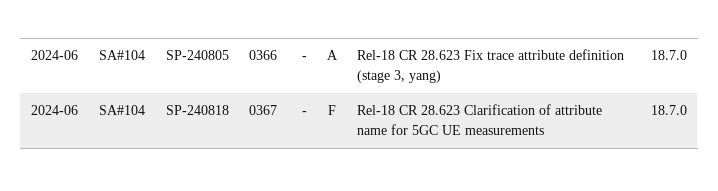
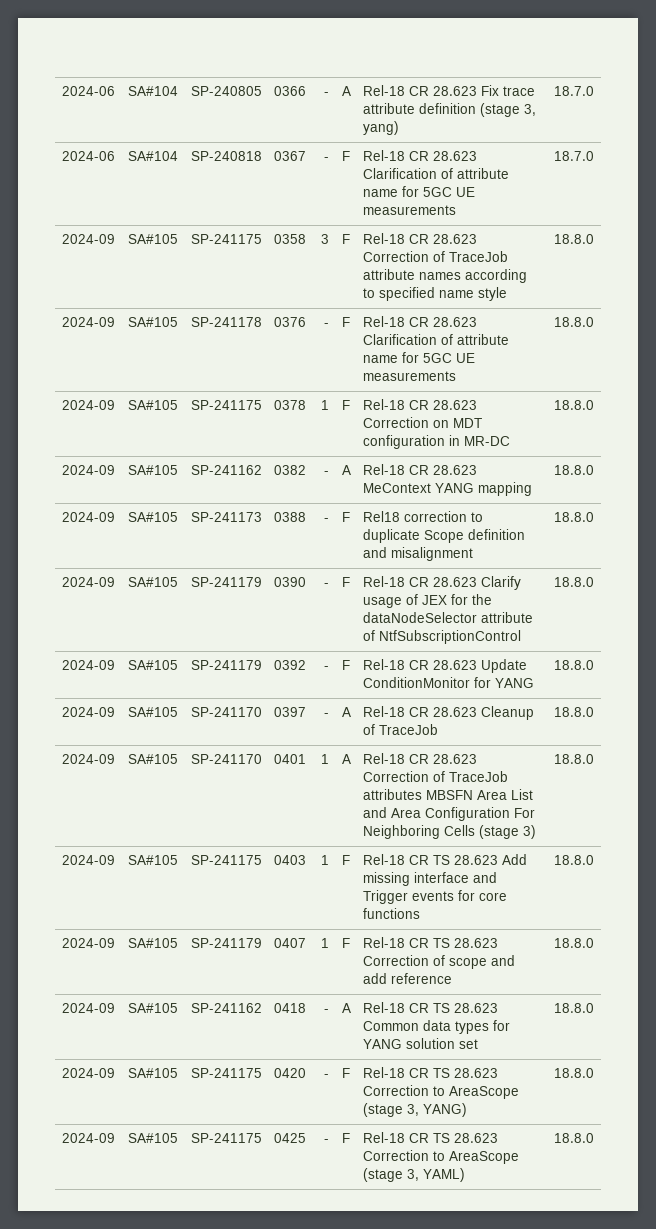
(687, 110) none -> [62,234,115,244] [128,234,178,244] [191,234,262,244] [274,234,307,244] [320,234,329,244] [342,234,350,244] [363,233,478,244] [363,251,509,262] [363,269,528,283] [363,287,508,301] [553,234,594,244] [62,317,115,327] [128,317,178,327] [191,317,262,327] [274,317,307,327] [323,323,329,327] [342,317,350,327] [363,316,478,327] [363,334,510,345] [363,352,476,363] [363,371,457,381] [553,317,594,327] [62,400,115,410] [128,400,178,410] [191,400,262,410] [274,400,307,410] [320,400,329,410] [342,400,350,410] [363,399,478,410] [363,417,483,428] [363,435,511,449] [553,400,594,410] [62,465,115,475] [128,465,178,475] [191,465,262,475] [274,465,307,475] [323,471,329,475] [341,465,351,475] [363,464,478,475] [363,482,533,496] [553,465,594,475] [62,512,115,522] [128,512,178,522] [191,512,262,522] [274,512,307,522] [323,518,329,522] [342,512,350,522] [363,511,484,522] [363,529,526,543] [363,547,474,561] [553,512,594,522] [62,577,115,587] [128,577,178,587] [191,577,262,587] [274,577,307,587] [323,583,329,587] [342,577,350,587] [363,576,522,590] [363,594,493,608] [363,612,534,623] [363,630,522,644] [553,577,594,587] [62,660,115,670] [128,660,178,670] [191,660,262,670] [274,660,307,670] [323,666,329,670] [342,660,350,670] [363,659,528,673] [363,677,535,688] [553,660,594,670] [62,707,115,717] [128,707,178,717] [191,707,262,717] [274,707,307,717] [323,713,329,717] [341,707,351,717] [363,706,535,720] [363,724,439,735] [553,707,594,717] [62,754,115,764] [128,754,178,764] [191,754,262,764] [274,754,307,764] [320,754,329,764] [341,754,351,764] [363,753,478,764] [363,771,509,782] [363,789,534,800] [363,807,536,821] [363,825,537,839] [553,754,594,764] [62,855,115,865] [128,855,178,865] [191,855,262,865] [274,855,307,865] [320,855,329,865] [342,855,350,865] [363,854,528,865] [363,872,498,886] [363,890,508,904] [363,908,421,919] [553,855,594,865] [62,938,115,948] [128,938,178,948] [191,938,262,948] [274,938,307,948] [320,938,329,948] [342,938,350,948] [363,937,499,948] [363,955,516,969] [363,973,453,984] [553,938,594,948] [62,1003,115,1013] [128,1003,178,1013] [191,1003,262,1013] [274,1003,307,1013] [323,1009,329,1013] [341,1003,351,1013] [363,1002,499,1013] [363,1020,511,1034] [363,1038,479,1049] [553,1003,594,1013] [62,1068,115,1078] [128,1068,178,1078] [191,1068,262,1078] [274,1068,307,1078] [323,1074,329,1078] [342,1068,350,1078] [363,1067,499,1078] [363,1085,520,1099] [363,1103,468,1117] [553,1068,594,1078] [62,1133,115,1143] [128,1133,178,1143] [191,1133,262,1143] [274,1133,307,1143] [323,1139,329,1143] [342,1133,350,1143] [363,1132,499,1143] [363,1150,520,1164] [363,1168,466,1182] [553,1133,594,1143] // 2024-09 | SA#105 | SP-241175 | 0358 | 3 | F | Rel-18 CR 28.623 Correction of TraceJob attribute names according to specified name style | 18.8.0 // 2024-09 | SA#105 | SP-241178 | 0376 | - | F | Rel-18 CR 28.623 Clarification of attribute name for 5GC UE measurements | 18.8.0 // 2024-09 | SA#105 | SP-241175 | 0378 | 1 | F | Rel-18 CR 28.623 Correction on MDT configuration in MR-DC | 18.8.0 // 2024-09 | SA#105 | SP-241162 | 0382 | - | A | Rel-18 CR 28.623 MeContext YANG mapping | 18.8.0 // 2024-09 | SA#105 | SP-241173 | 0388 | - | F | Rel18 correction to duplicate Scope definition and misalignment | 18.8.0 // 2024-09 | SA#105 | SP-241179 | 0390 | - | F | Rel-18 CR 28.623 Clarify usage of JEX for the dataNodeSelector attribute of NtfSubscriptionControl | 18.8.0 // 2024-09 | SA#105 | SP-241179 | 0392 | - | F | Rel-18 CR 28.623 Update ConditionMonitor for YANG | 18.8.0 // 2024-09 | SA#105 | SP-241170 | 0397 | - | A | Rel-18 CR 28.623 Cleanup of TraceJob | 18.8.0 // 2024-09 | SA#105 | SP-241170 | 0401 | 1 | A | Rel-18 CR 28.623 Correction of TraceJob attributes MBSFN Area List and Area Configuration For Neighboring Cells (stage 3) | 18.8.0 // 2024-09 | SA#105 | SP-241175 | 0403 | 1 | F | Rel-18 CR TS 28.623 Add missing interface and Trigger events for core functions | 18.8.0 // 2024-09 | SA#105 | SP-241179 | 0407 | 1 | F | Rel-18 CR TS 28.623 Correction of scope and add reference | 18.8.0 // 2024-09 | SA#105 | SP-241162 | 0418 | - | A | Rel-18 CR TS 28.623 Common data types for YANG solution set | 18.8.0 // 2024-09 | SA#105 | SP-241175 | 0420 | - | F | Rel-18 CR TS 28.623 Correction to AreaScope (stage 3, YANG) | 18.8.0 // 2024-09 | SA#105 | SP-241175 | 0425 | - | F | Rel-18 CR TS 28.623 Correction to AreaScope (stage 3, YAML) | 18.8.0

